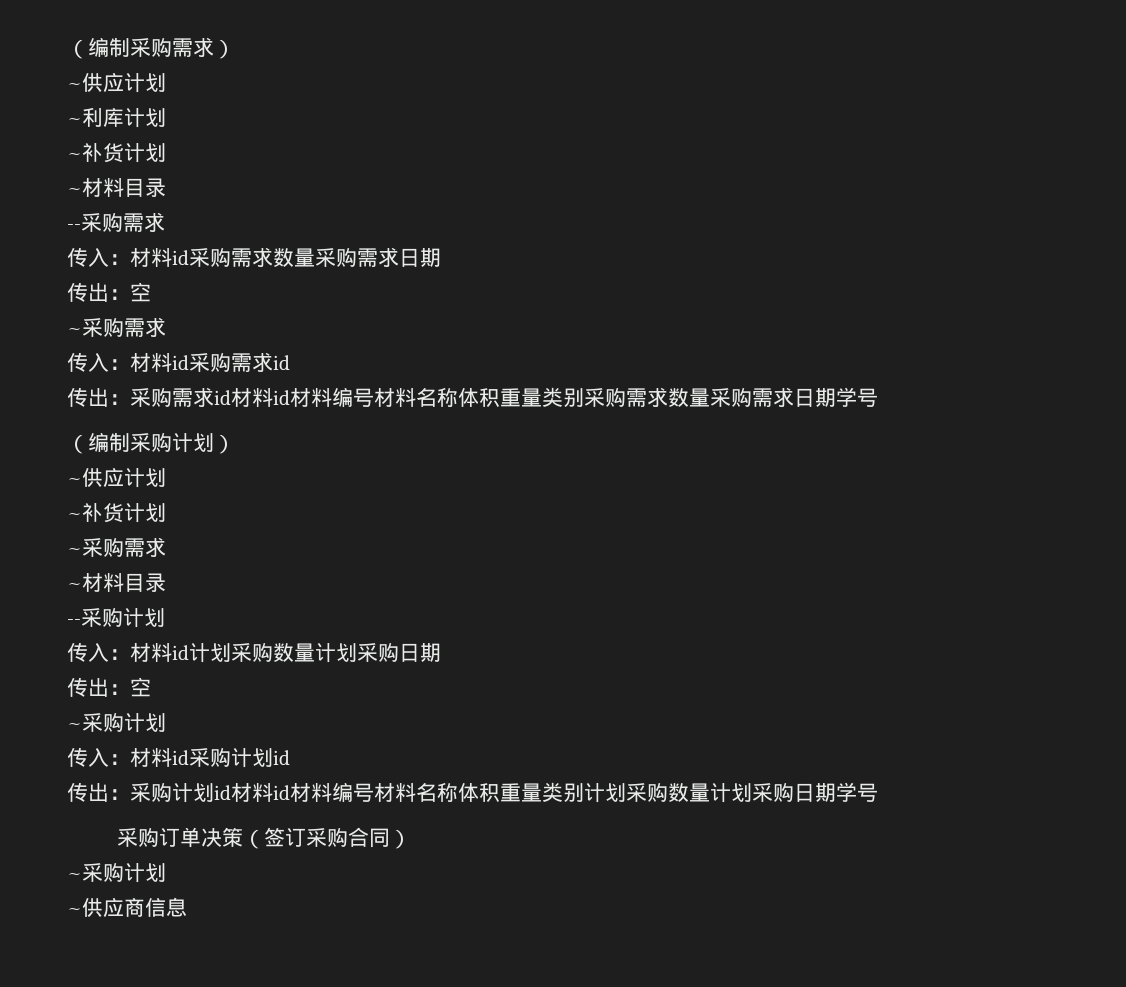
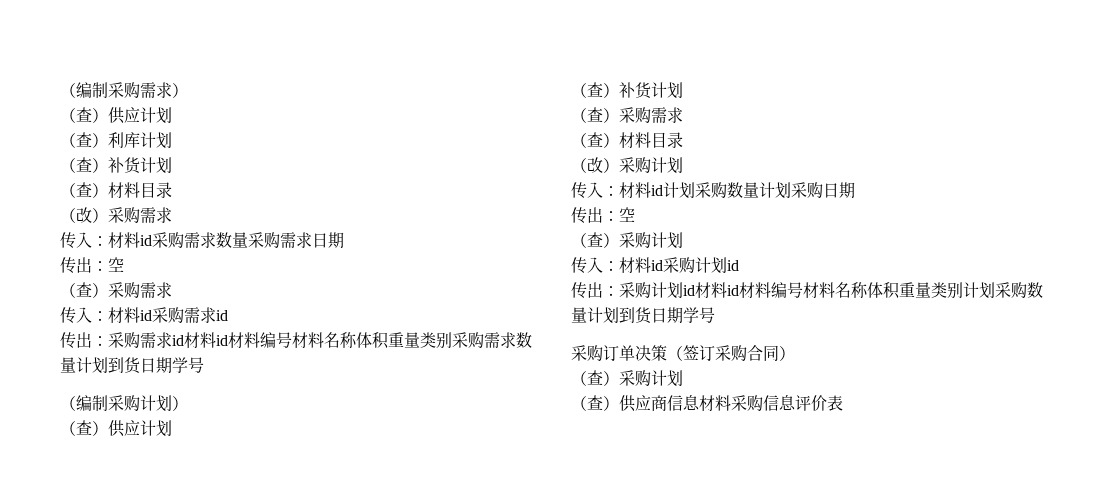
[67,72,166,93] [67,118,82,125] ~供应计划 // ~ -> [60,107,172,124] [60,132,108,148] （查）供应计划 // （查）
[67,142,166,163] [67,178,166,197] [67,224,81,230] ~补货计划 // ~材料目录 // -- -> [60,157,172,174] [60,182,172,199] [60,207,108,223] （查）补货计划 // （查）材料目录 // （改）
[67,328,82,335] ~ -> [60,282,108,298] （查）
[710,387,794,407] 采购需求 -> [76,357,141,374] 计划到货
[67,467,166,488] [67,502,166,523] [67,537,166,557] [67,573,166,592] [67,619,81,625] ~供应计划 // ~补货计划 // ~采购需求 // ~材料目录 // -- -> [60,420,172,437] [571,82,683,99] [571,107,683,124] [571,132,683,149] [571,157,619,173] （查）供应计划 // （查）补货计划 // （查）采购需求 // （查）材料目录 // （改）
[67,723,82,730] ~ -> [571,232,619,248] （查）
[752,782,794,802] 采购 -> [619,307,652,324] 到货
[67,862,166,883] [67,908,82,915] ~采购计划 // ~ -> [571,370,683,387] [571,395,619,411] （查）采购计划 // （查）
(187, 907) none -> [699,395,843,412] 材料采购信息评价表

